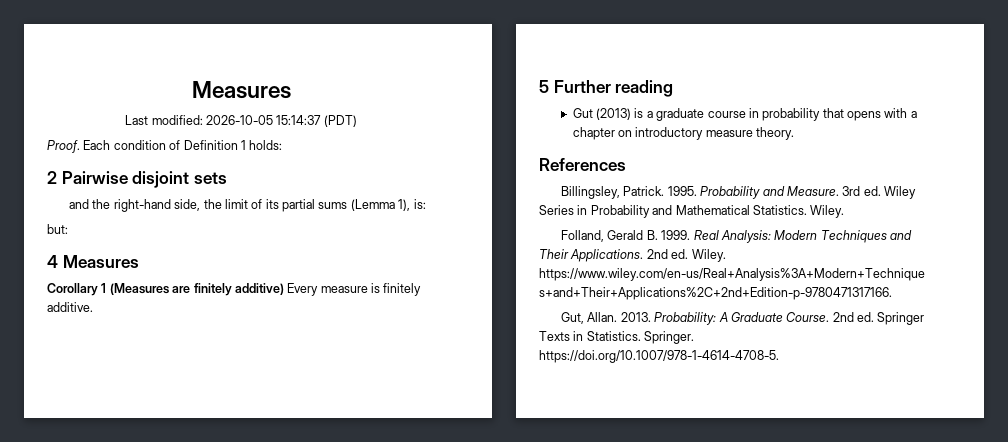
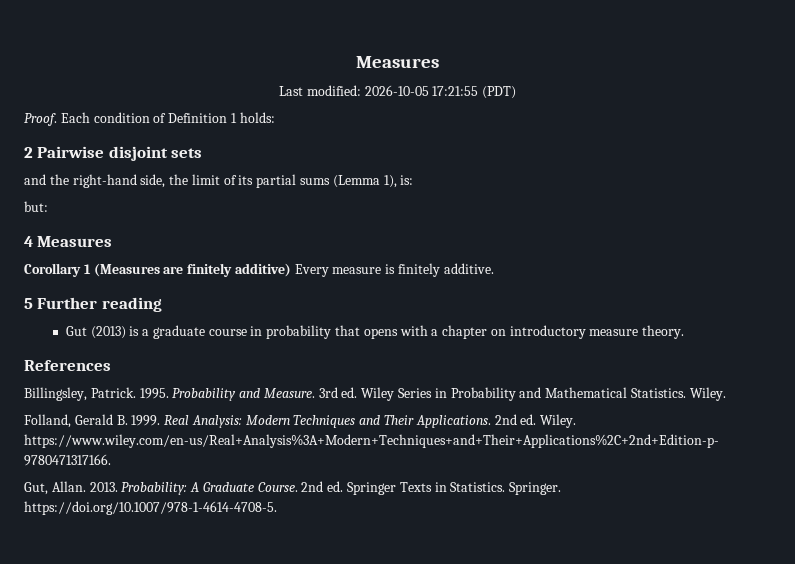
[276,115,322,125] 15:14:37 -> [432,86,479,96] 17:21:55

